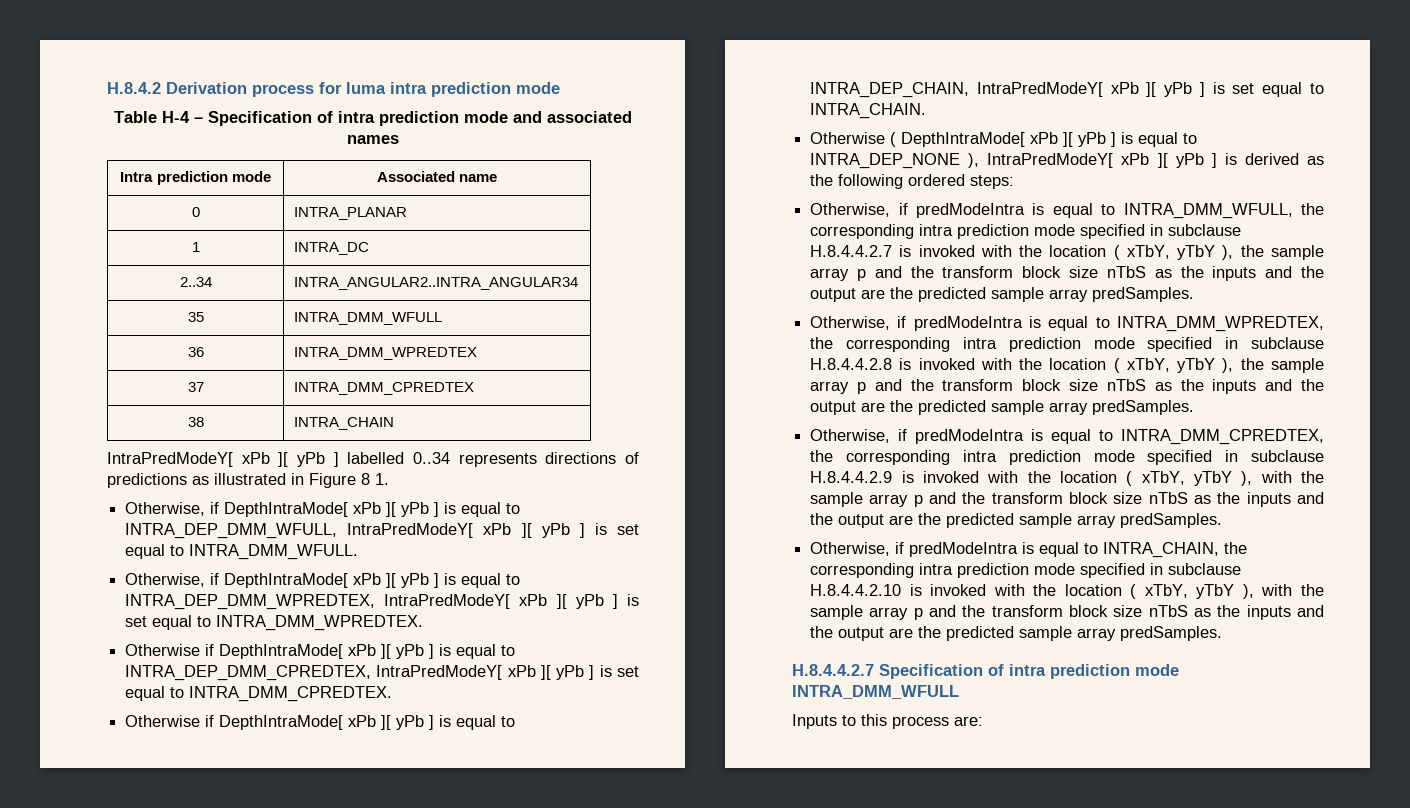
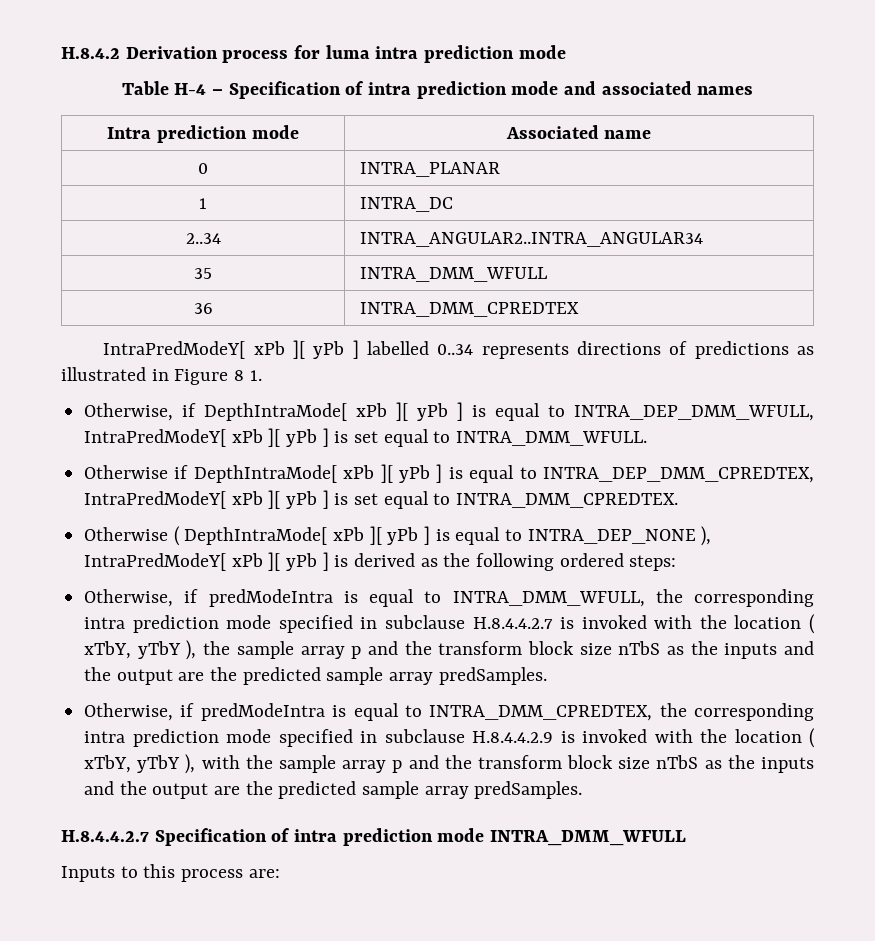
[294,347,478,360] [187,382,204,392] | INTRA_DMM_WPREDTEX // 37 -> (213, 308) none
[187,417,204,427] [294,417,395,430] // 38 | INTRA_CHAIN -> (579, 309) none
[125,573,521,588] [125,594,639,610] [125,615,424,631] // Otherwise, if DepthIntraMode[ xPb ][ yPb ] is equal to INTRA_DEP_DMM_WPREDTEX, IntraPredModeY[ xPb ][ yPb ] is set equal to INTRA_DMM_WPREDTEX. -> (648, 438) none
[125,715,516,730] [810,82,1324,98] [810,103,927,119] // Otherwise if DepthIntraMode[ xPb ][ yPb ] is equal to INTRA_DEP_CHAIN, IntraPredModeY[ xPb ][ yPb ] is set equal to INTRA_CHAIN. -> (679, 500) none
[810,316,1324,332] [810,337,1324,352] [810,358,1324,373] [810,379,1324,394] [810,400,1195,415] // Otherwise, if predModeIntra is equal to INTRA_DMM_WPREDTEX, the corresponding intra prediction mode specified in subclause H.8.4.4.2.8 is invoked with the location ( xTbY, yTbY ), the sample array p and the transform block size nTbS as the inputs and the output are the predicted sample array predSamples. -> (547, 676) none
[810,542,1248,558] [810,563,1242,578] [810,584,1325,599] [810,605,1324,620] [810,626,1223,641] // Otherwise, if predModeIntra is equal to INTRA_CHAIN, the corresponding intra prediction mode specified in subclause H.8.4.4.2.10 is invoked with the location ( xTbY, yTbY ), with the sample array p and the transform block size nTbS as the inputs and the output are the predicted sample array predSamples. -> (583, 790) none

